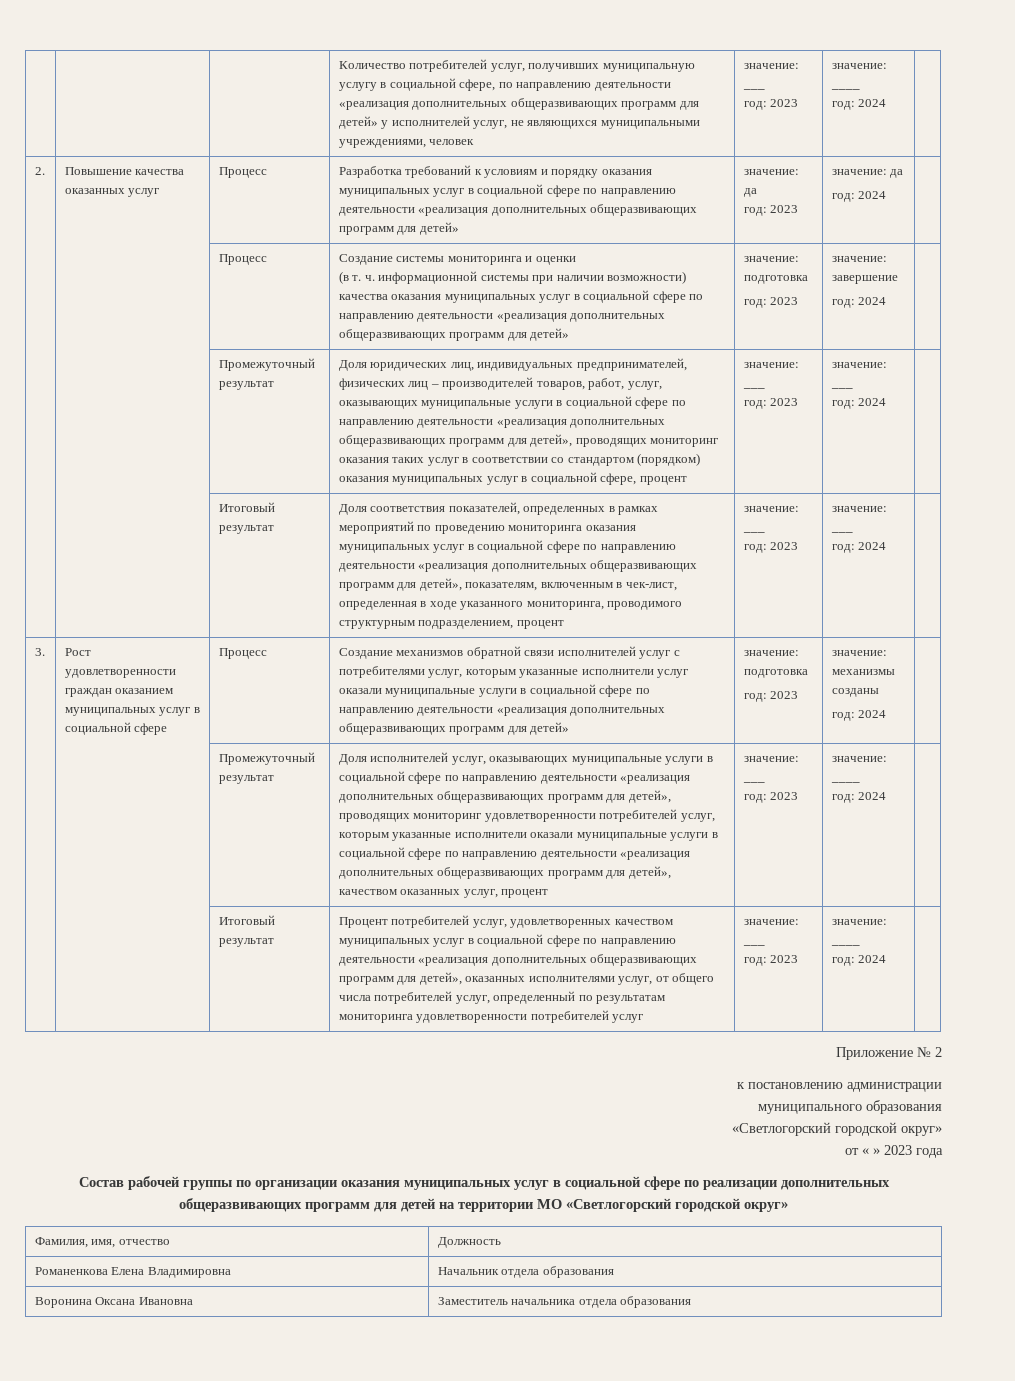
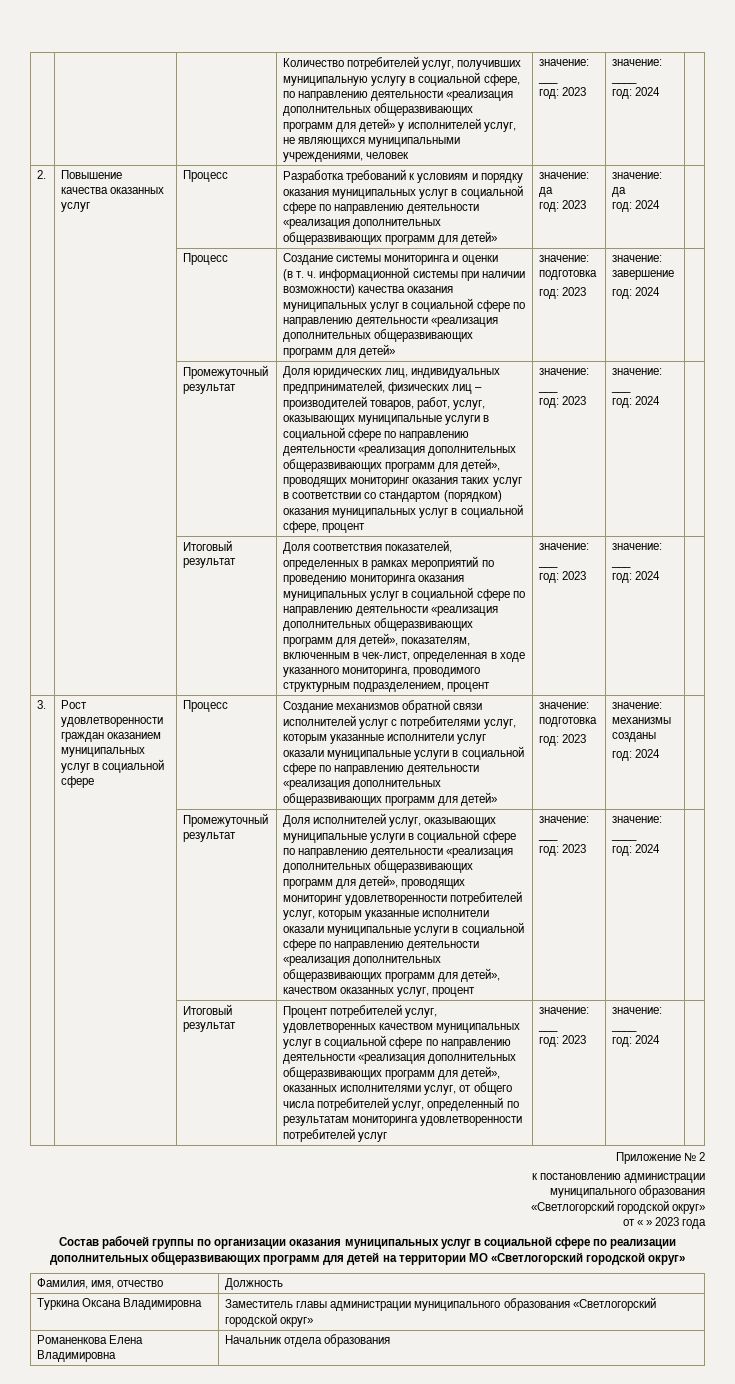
(501, 1242) none -> [37,1298,203,1310] [225,1297,656,1311] [225,1313,314,1327] // Туркина Оксана Владимировна | Заместитель главы администрации муниципального образования «Светлогорский городской округ»
[34,1297,193,1308] [437,1296,692,1308] // Воронина Оксана Ивановна | Заместитель начальника отдела образования -> (391, 1340) none

